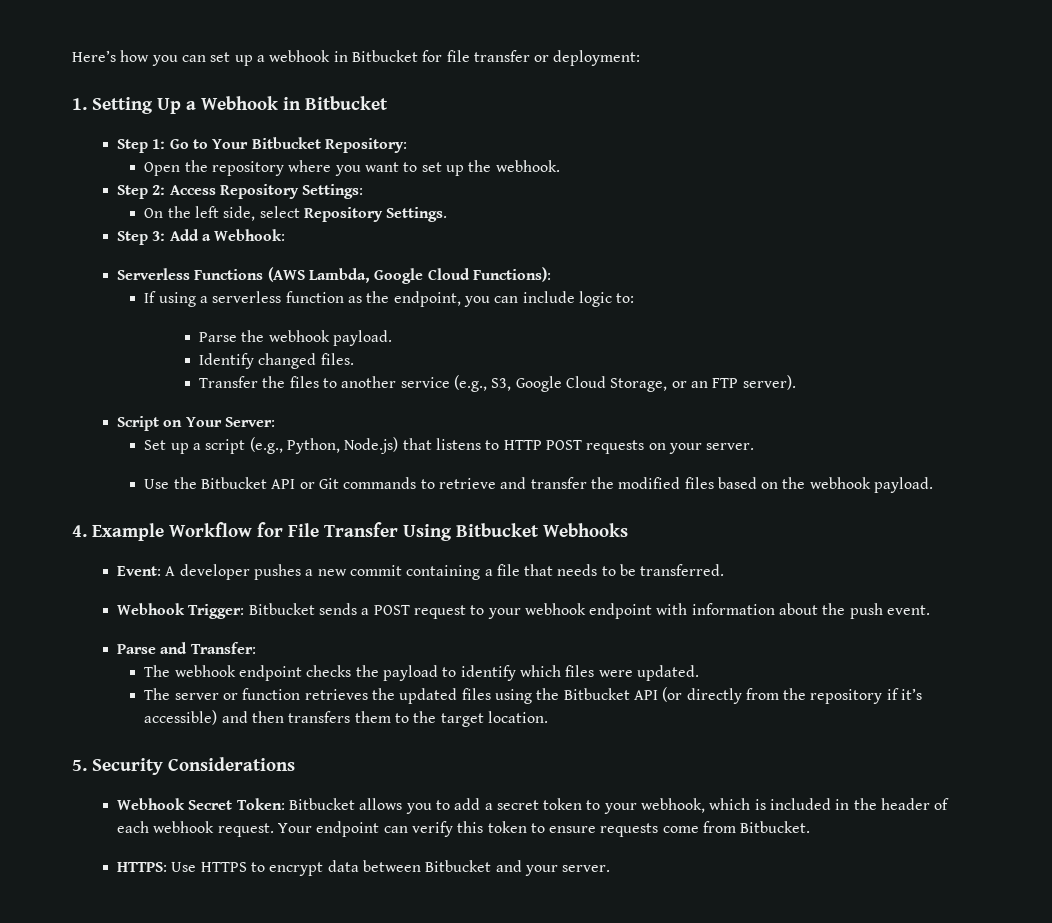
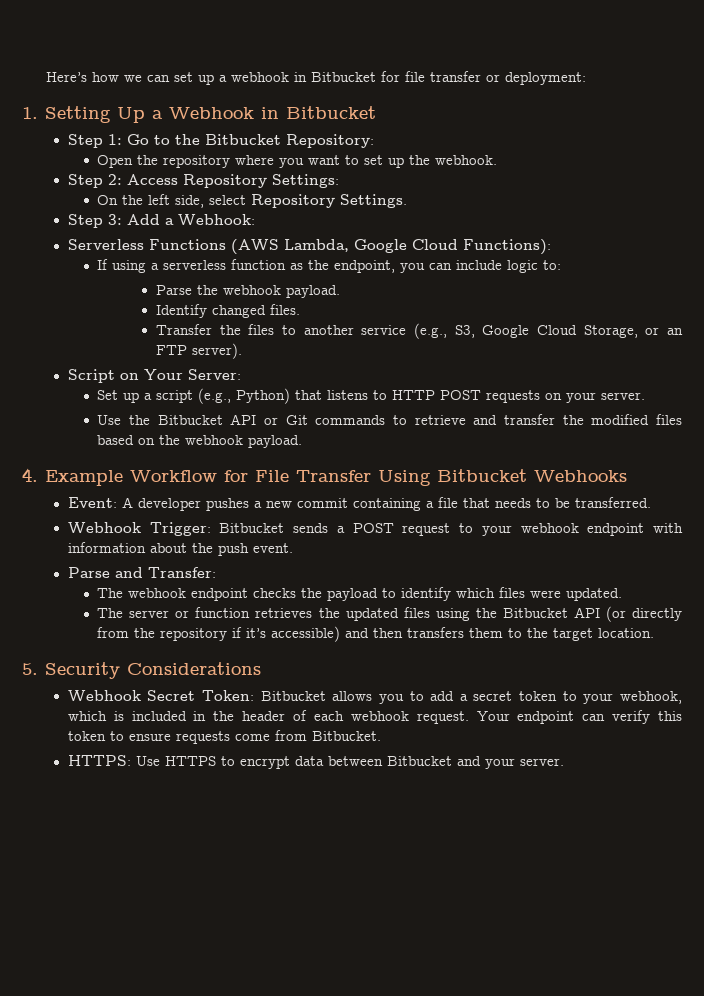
[151,55,178,66] you -> [124,75,143,82] we
[212,139,249,149] Your -> [174,134,200,145] the
[286,437,399,454] Python, Node.js) -> [236,388,291,404] Python)

